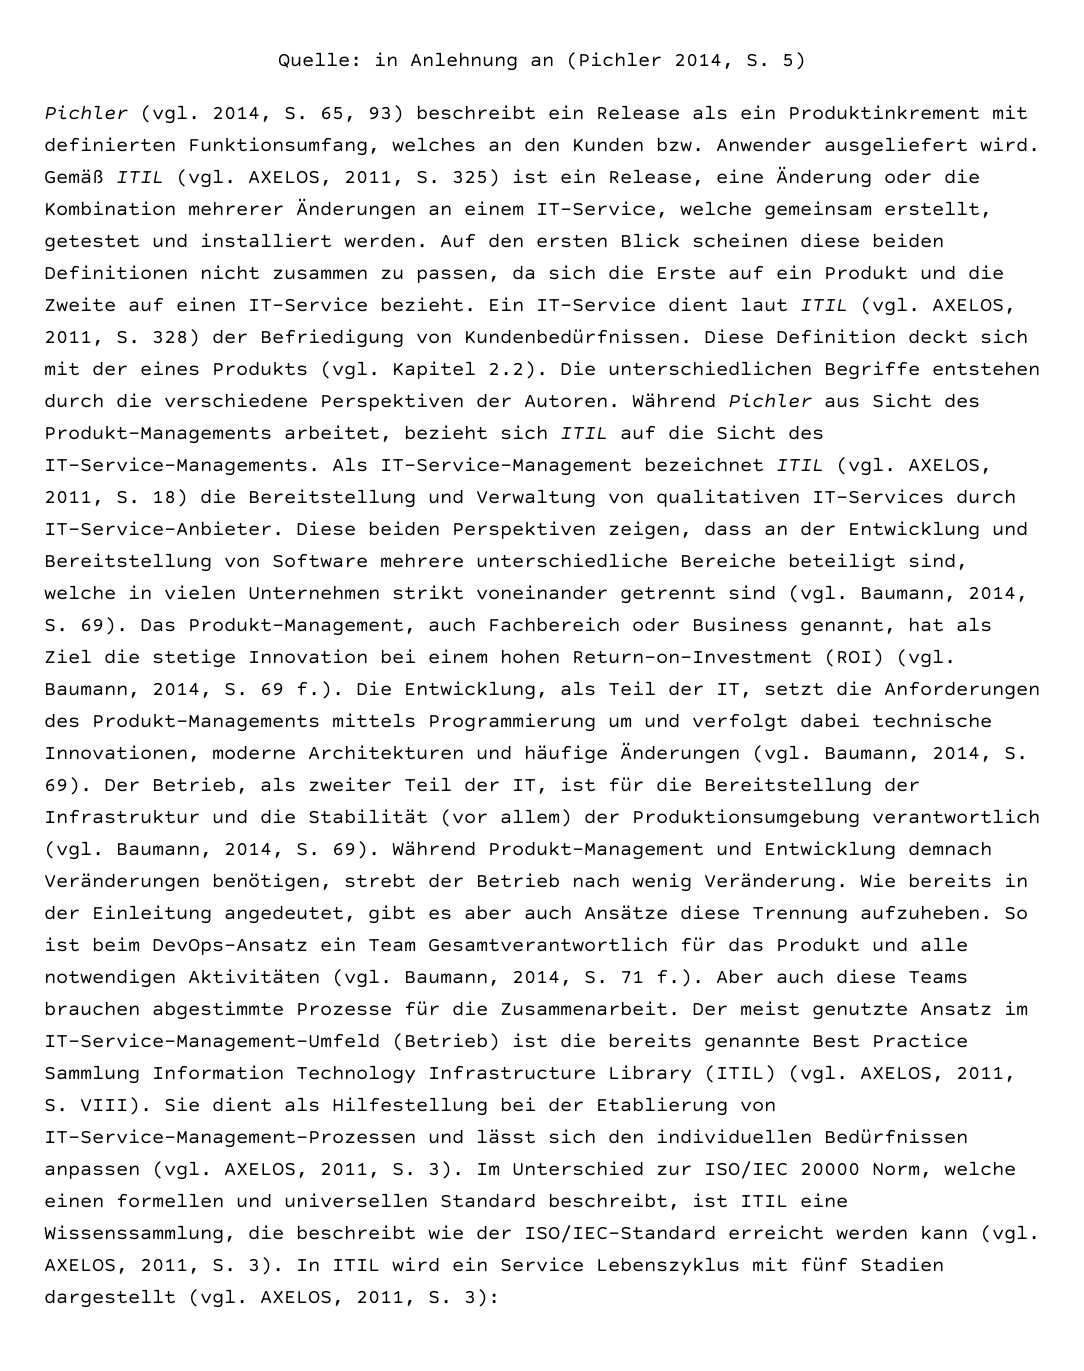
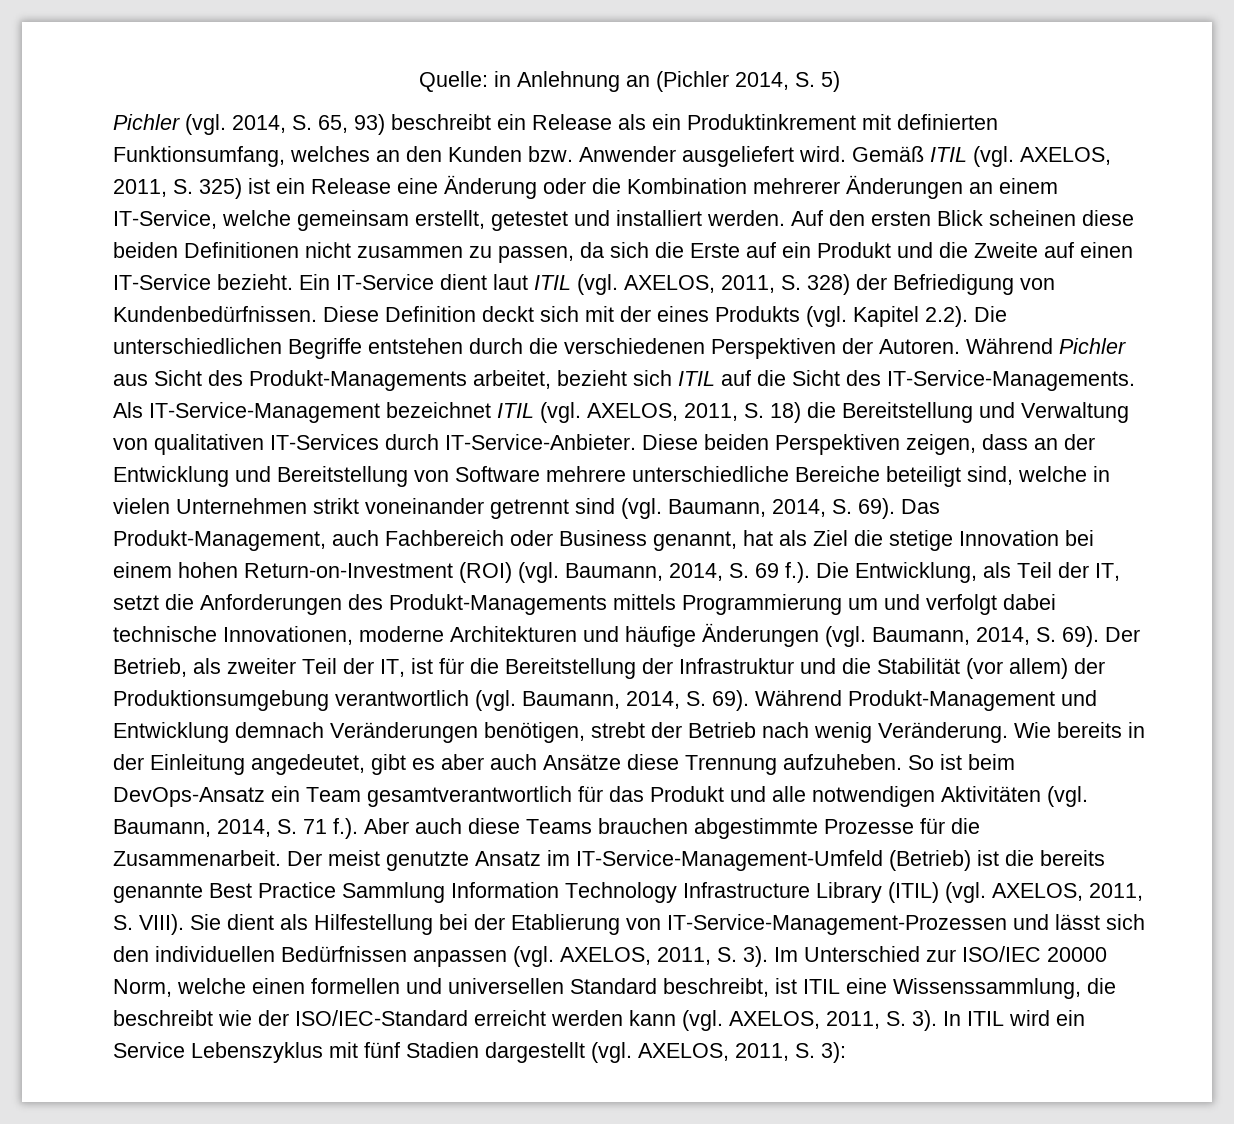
[608,169,704,186] Release, -> [311,178,391,194] Release
[164,393,308,408] verschiedene -> [564,338,705,354] verschiedenen
[428,937,668,952] Gesamtverantwortlich -> [367,786,572,807] gesamtverantwortlich

